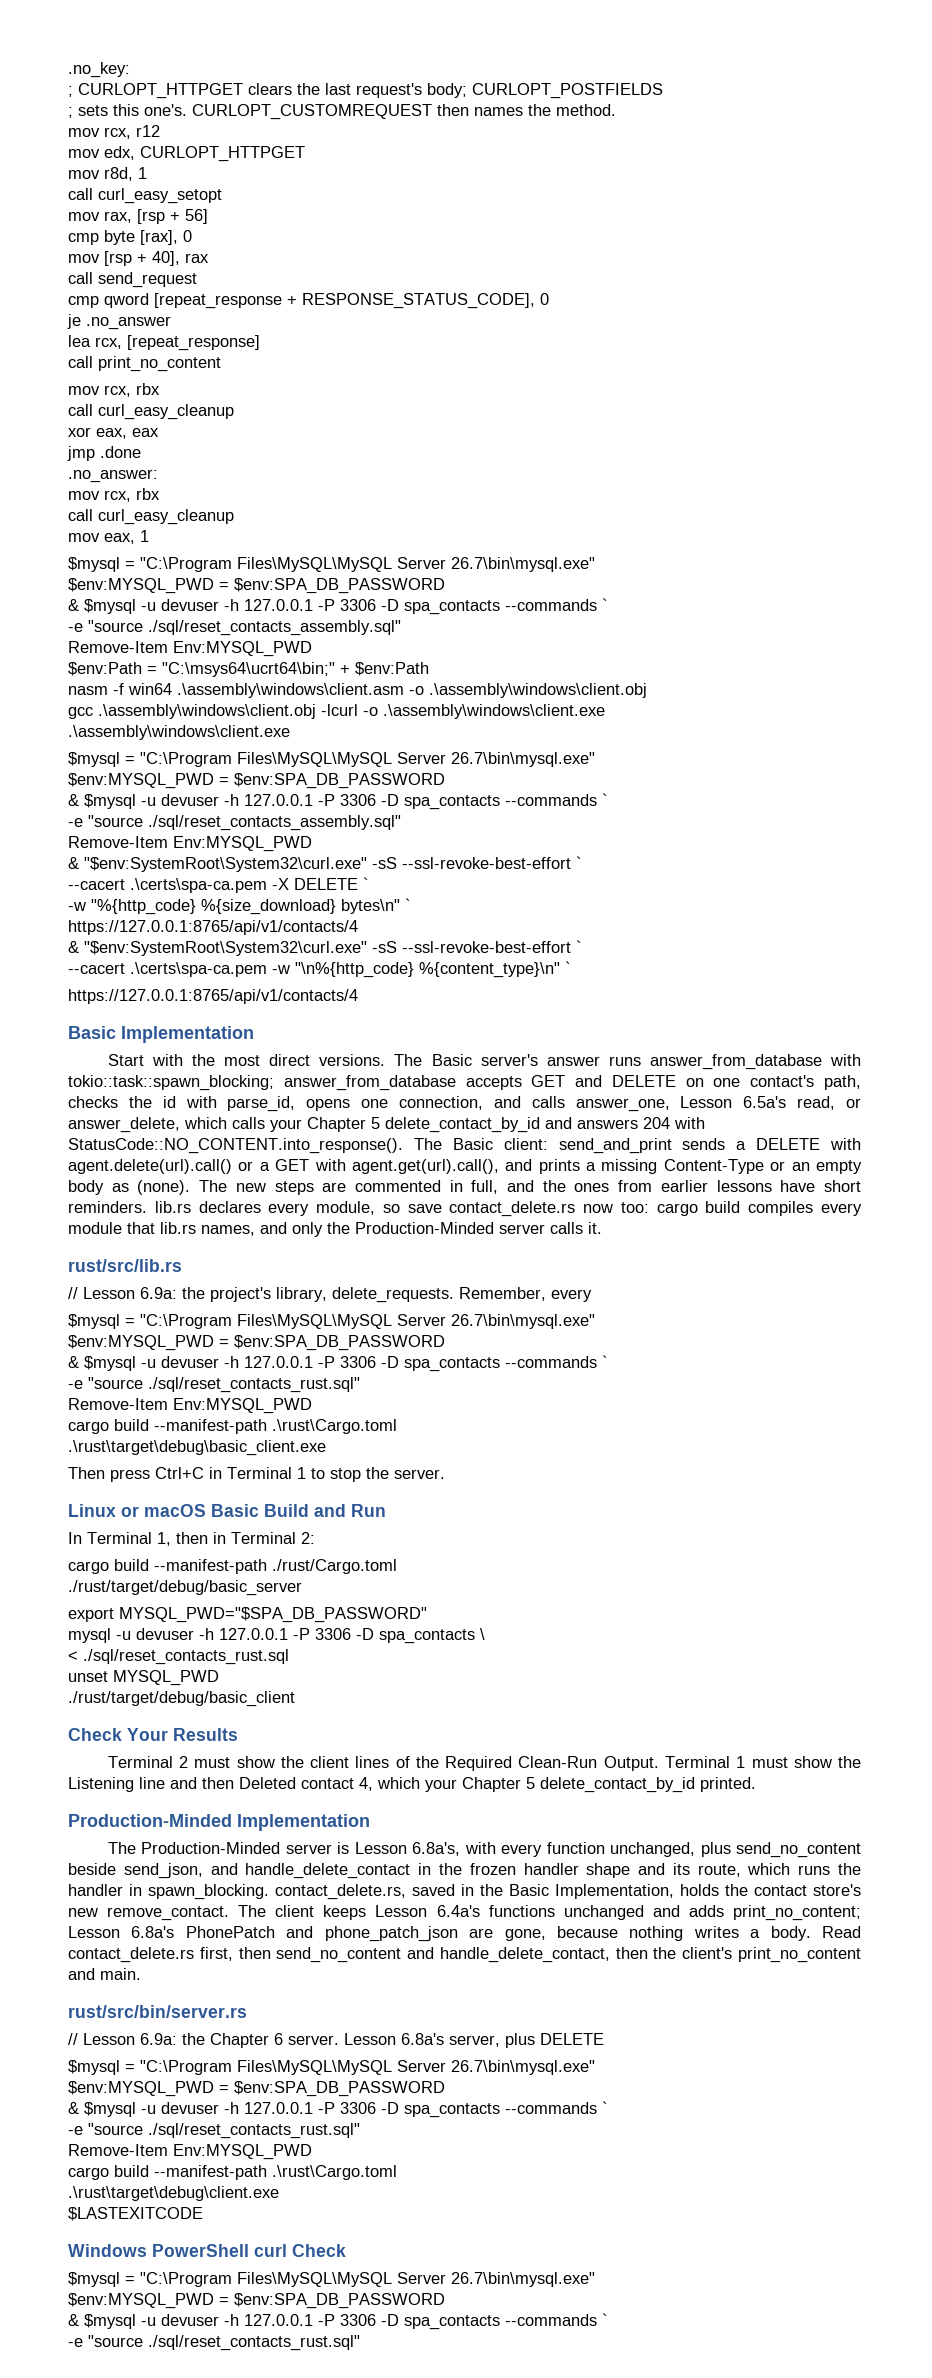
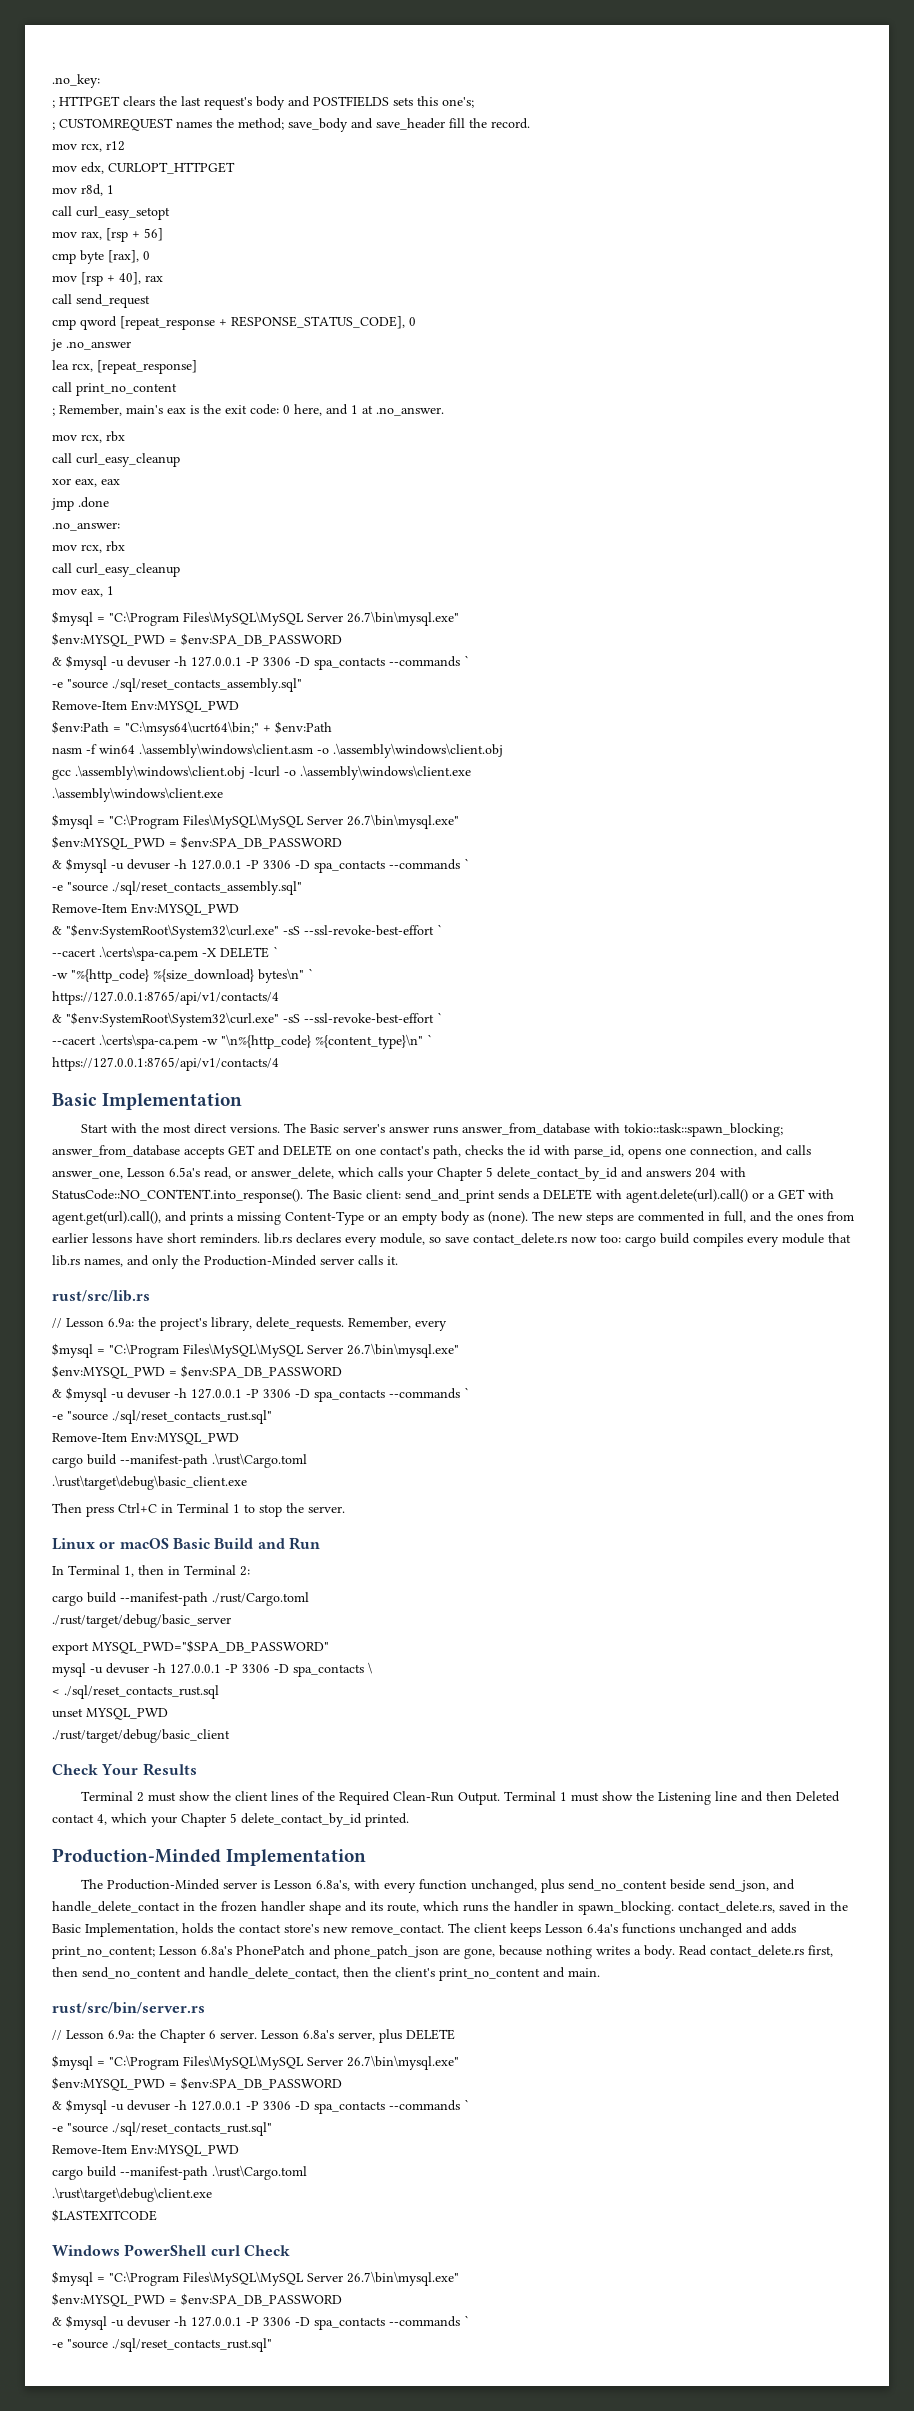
[78,83,243,99] CURLOPT_HTTPGET -> [59,96,120,107] HTTPGET
[427,83,663,99] [68,104,616,120] body; CURLOPT_POSTFIELDS // ; sets this one's. CURLOPT_CUSTOMREQUEST then names the method. -> [256,96,474,110] [52,118,530,132] body and POSTFIELDS sets this one's; // ; CUSTOMREQUEST names the method; save_body and save_header fill the record.
(221, 364) none -> [52,404,444,416] // ; Remember, main's eax is the exit code: 0 here, and 1 at .no_answer.

